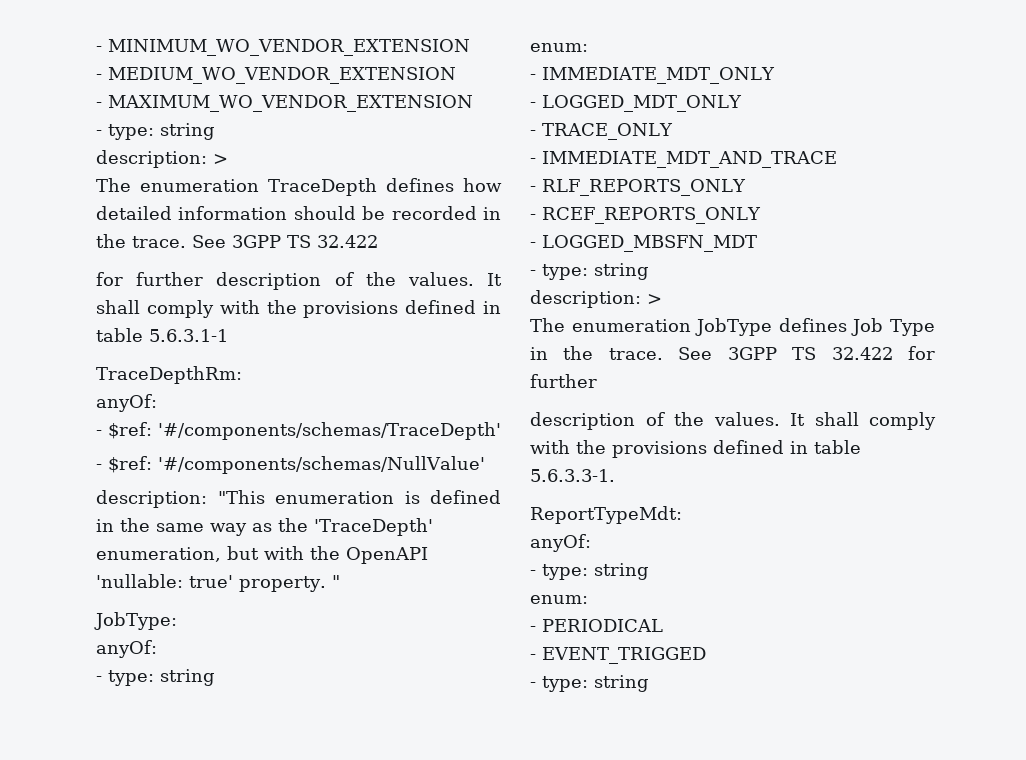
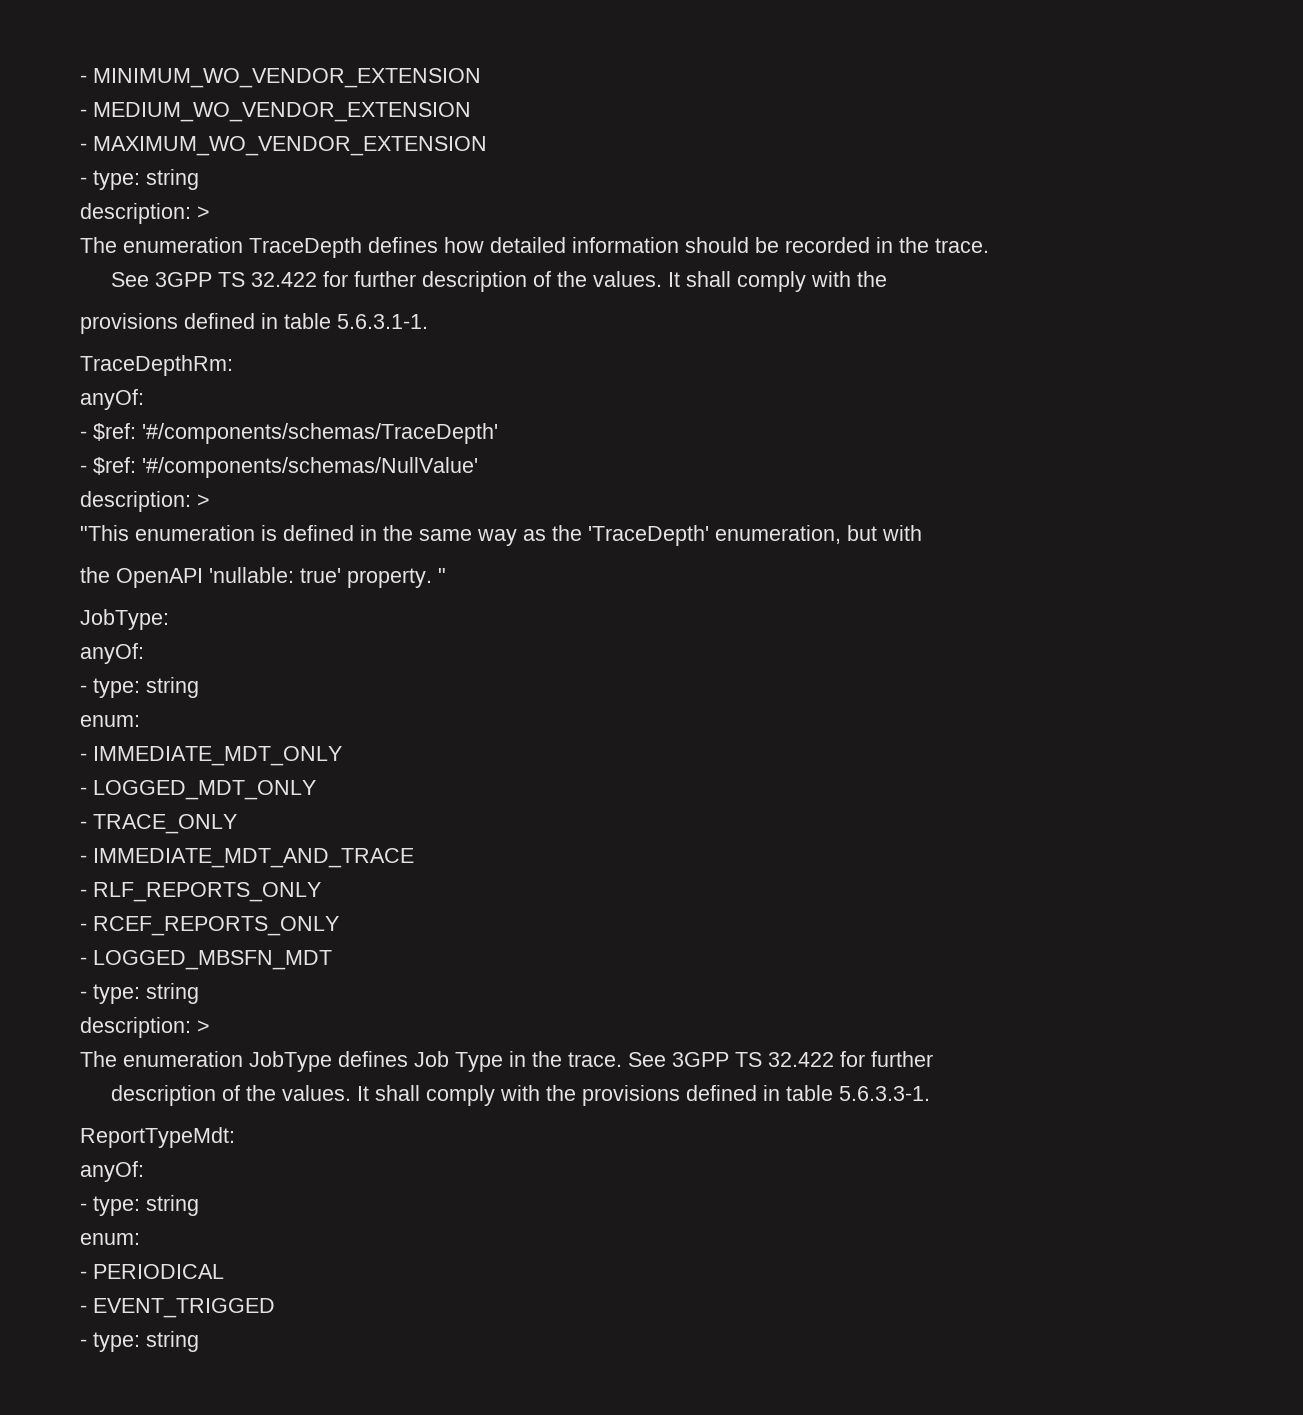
[192,235,378,248] See 3GPP TS 32.422 // -> [111,272,318,287] // See 3GPP TS 32.422
[303,300,501,318] [96,328,228,342] provisions defined in table 5.6.3.1-1 -> [80,313,428,334] // provisions defined in table 5.6.3.1-1.
(207, 499) none -> [197,494,210,507] > //
(304, 553) none -> (922, 533) //

